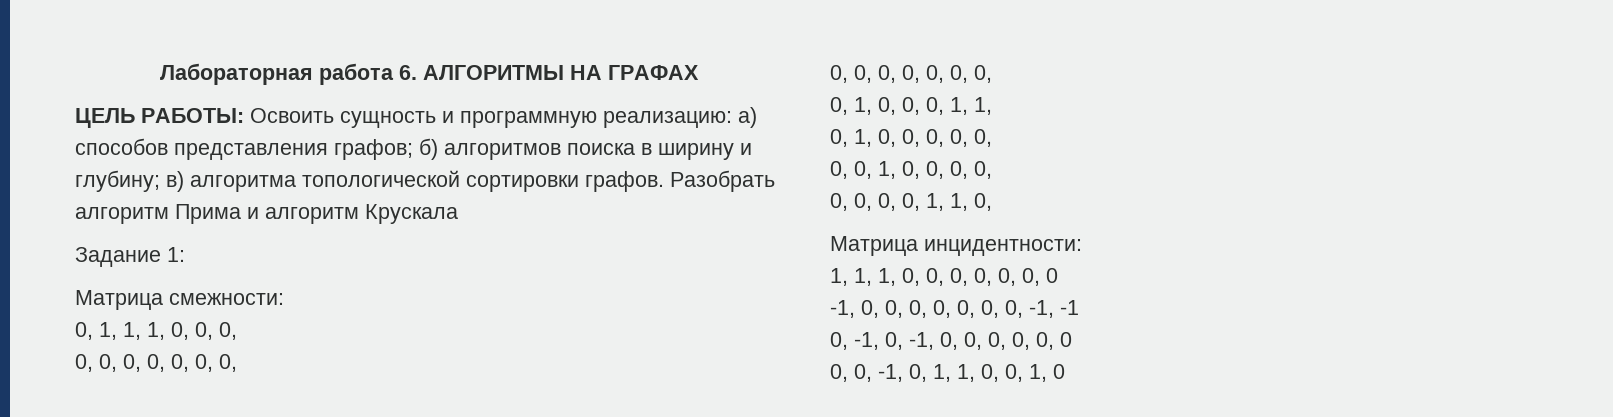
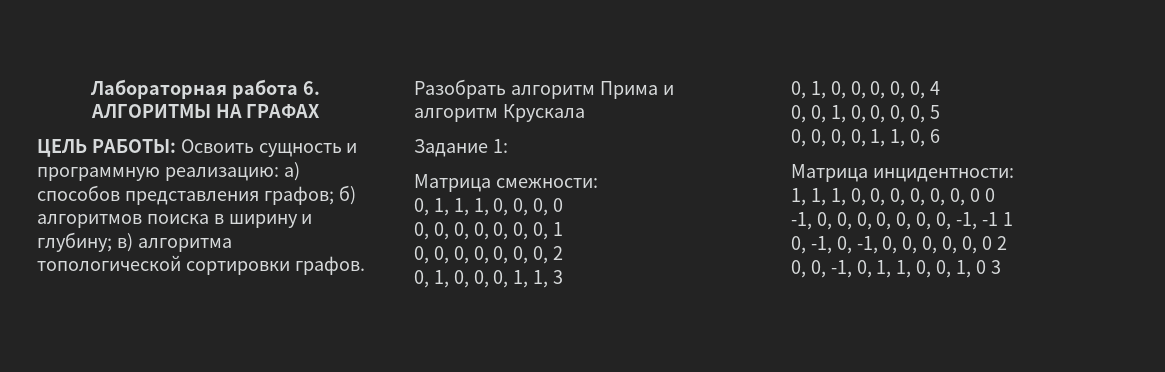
[75,354,237,372] [830,65,992,83] // 0, 0, 0, 0, 0, 0, 0, // 0, 0, 0, 0, 0, 0, 0, -> [553,198,564,212] [414,222,564,240] [414,246,564,264] 0 // 0, 0, 0, 0, 0, 0, 0, 1 // 0, 0, 0, 0, 0, 0, 0, 2
(992, 106) none -> [553,270,564,284] 3
(992, 138) none -> [930,81,941,95] 4
(992, 170) none -> [930,105,941,119] 5
(992, 202) none -> [930,129,941,143] 6
(1058, 275) none -> [984,188,995,202] 0
(1079, 307) none -> [1002,212,1013,226] 1
(1072, 339) none -> [996,236,1007,250] 2
(1065, 371) none -> [990,260,1001,274] 3

